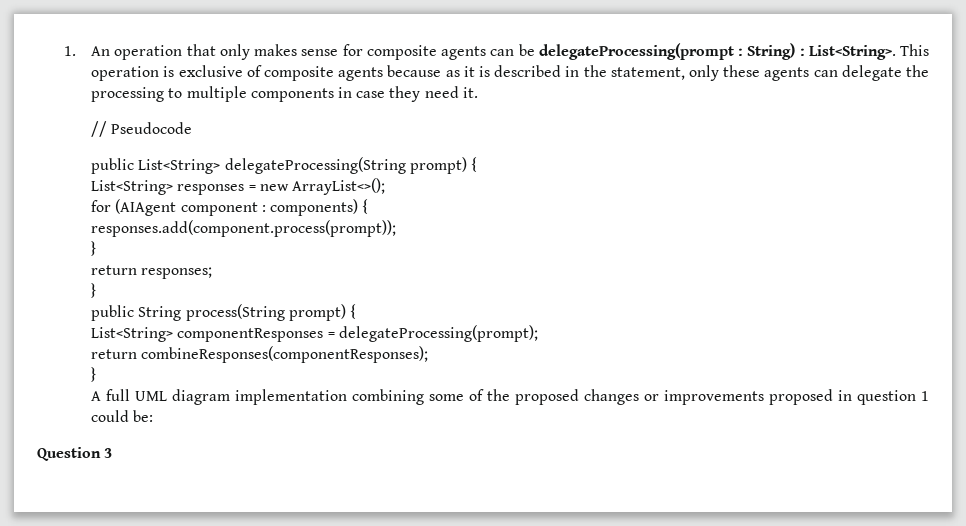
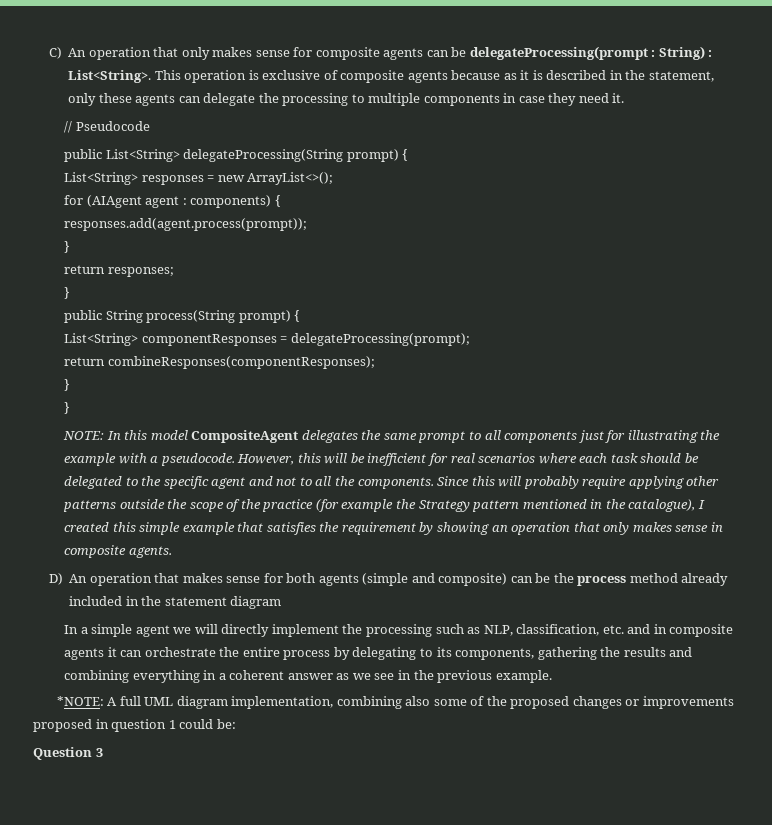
[64,46,77,56] 1. -> [48,47,62,59] C)
[180,202,258,216] component -> [145,196,180,208] agent
[91,220,397,237] responses.add(component.process(prompt)); -> [64,218,308,231] responses.add(agent.process(prompt));
(97, 374) none -> [64,402,71,414] [63,430,721,443] [64,453,699,466] [64,476,720,489] [63,499,705,512] [64,522,723,535] [64,545,172,558] [48,573,729,586] [69,596,282,609] [64,624,734,637] [64,647,693,660] [64,670,552,683] [56,696,104,706] } // NOTE: In this model CompositeAgent delegates the same prompt to all components just for illustrating the example with a pseudocode. However, this will be inefficient for real scenarios where each task should be delegated to the specific agent and not to all the components. Since this will probably require applying other patterns outside the scope of the practice (for example the Strategy pattern mentioned in the catalogue), I created this simple example that satisfies the requirement by showing an operation that only makes sense in composite agents. // D) An operation that makes sense for both agents (simple and composite) can be the process method already included in the statement diagram // In a simple agent we will directly implement the processing such as NLP, classification, etc. and in composite agents it can orchestrate the entire process by delegating to its components, gathering the results and combining everything in a coherent answer as we see in the previous example. // *NOTE:
[235,389,425,405] implementation combining -> [231,696,431,709] implementation, combining also

